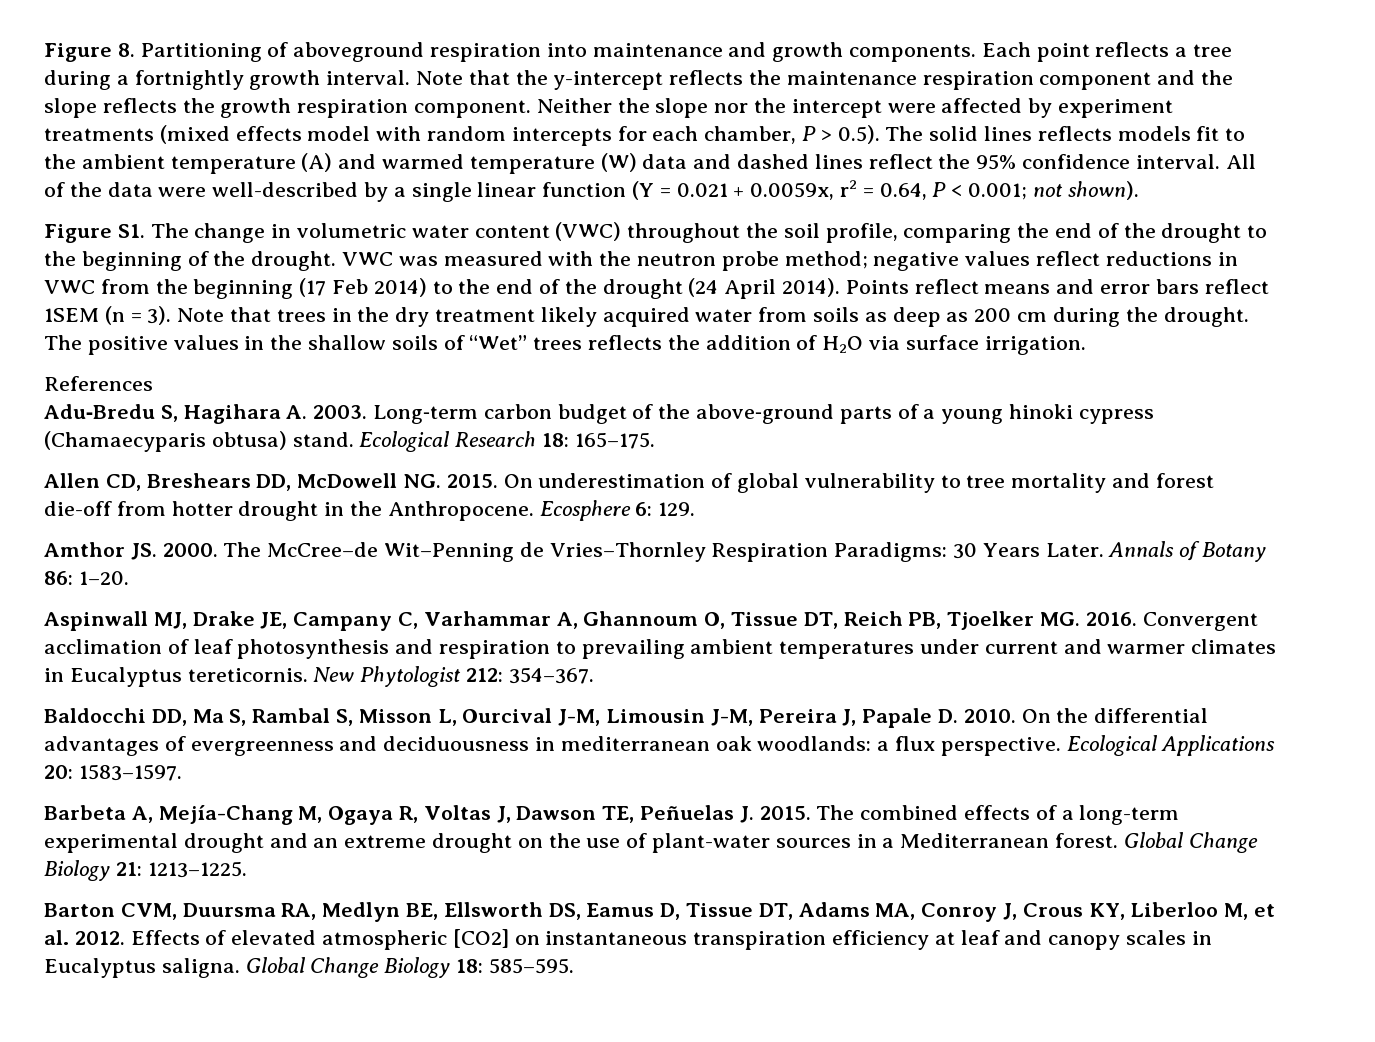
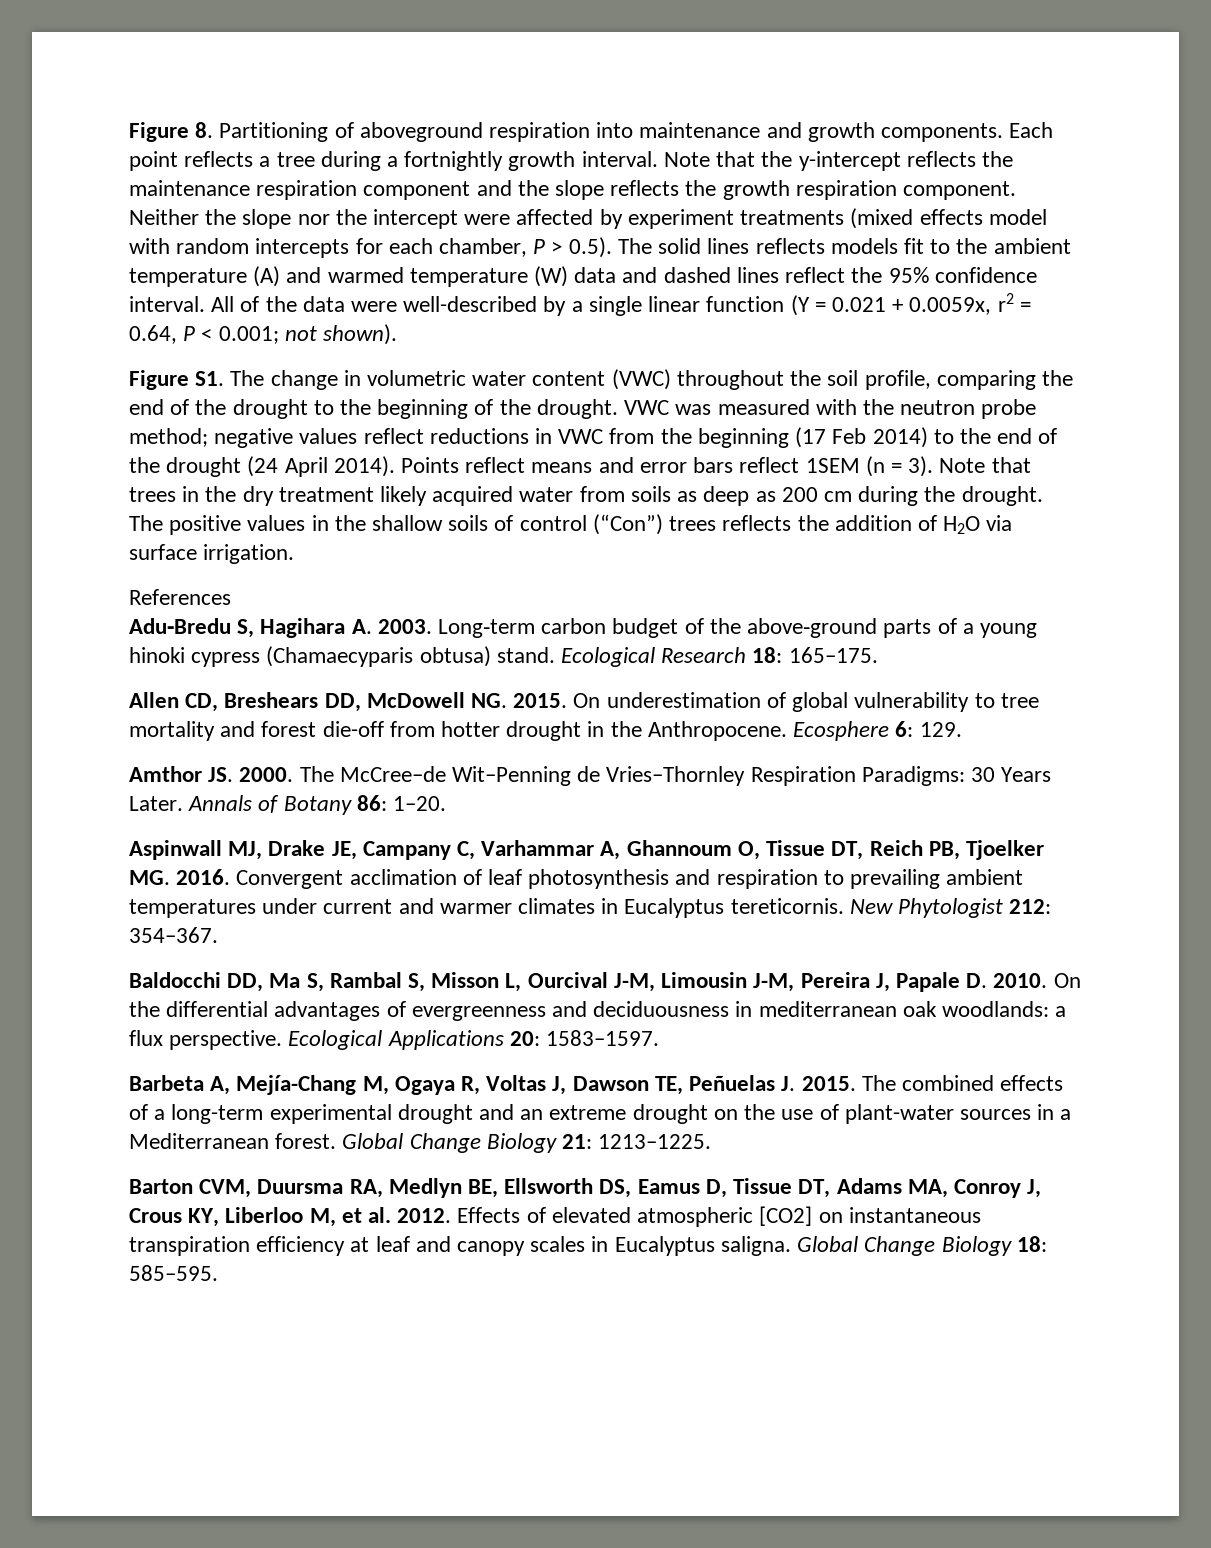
[469,335,528,350] “Wet” -> [519,514,663,535] control (“Con”)

